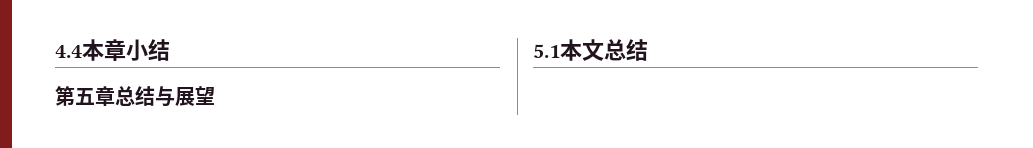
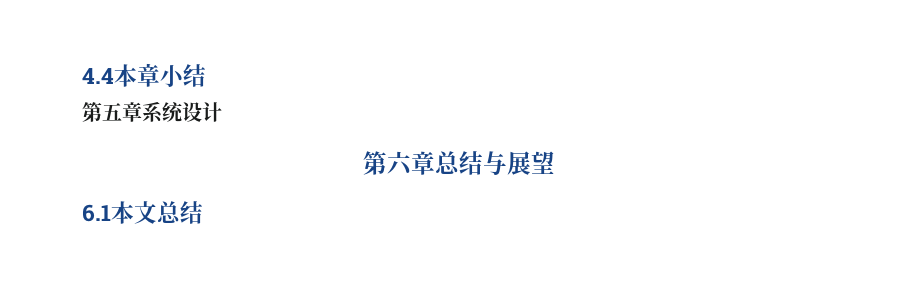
(115, 96) none -> [142,101,222,123] [363,151,435,176] 系统设计 // 第六章
[533,44,560,58] 5.1 -> [82,204,111,222] 6.1

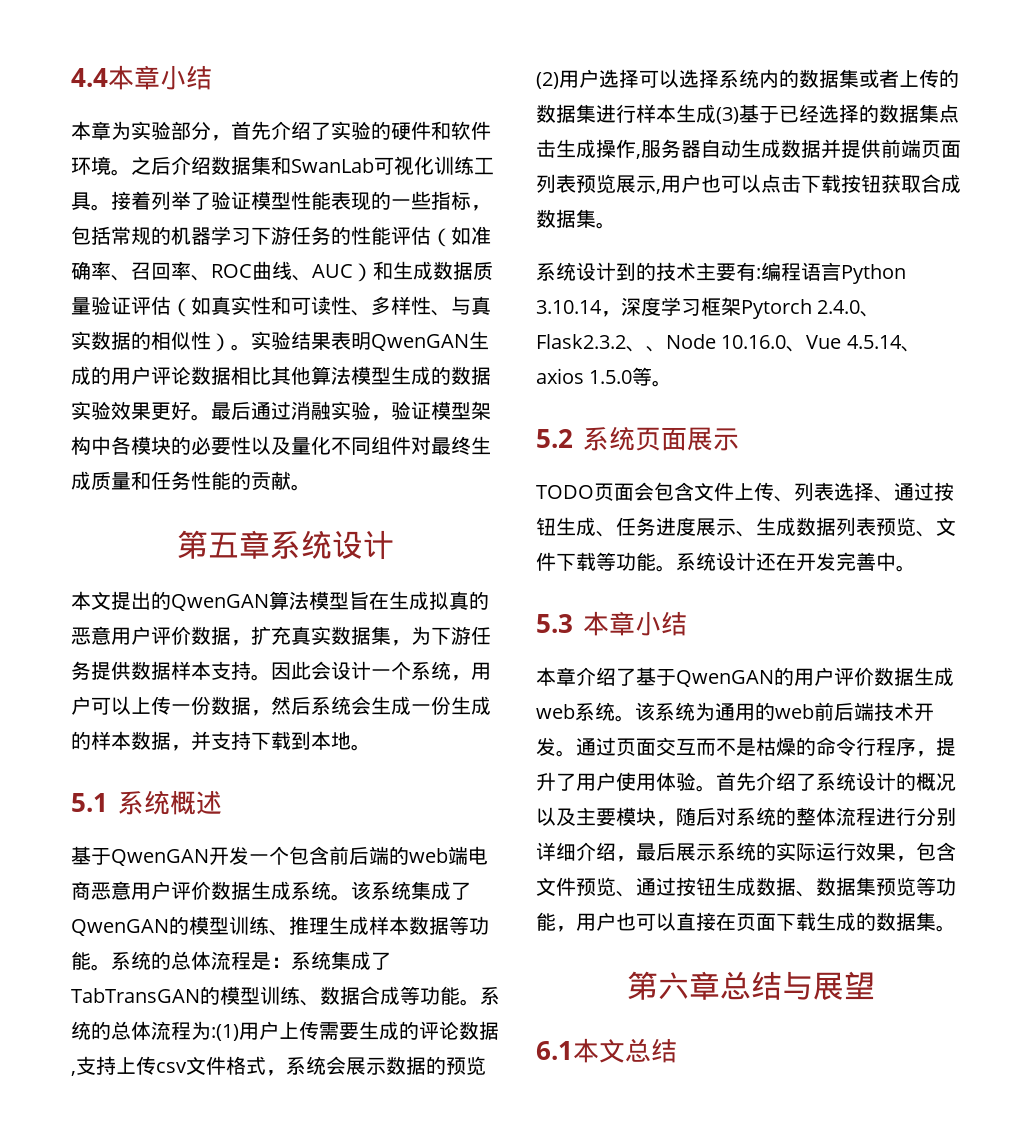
[82,101,222,123] 第五章系统设计 -> [71,121,491,141] [71,156,494,176] [71,191,491,211] [71,226,491,247] [71,261,493,282] [71,296,491,317] [71,331,489,352] [71,366,491,385] [71,401,491,421] [71,436,491,455] [71,471,311,491] [177,530,394,560] [71,591,489,611] [71,626,491,646] [71,661,491,681] [71,696,491,716] [71,731,371,751] [71,790,222,815] [71,846,488,866] [71,881,471,901] [71,916,489,936] [71,951,391,971] [71,986,500,1006] [71,1021,499,1041] [71,1056,486,1076] [536,69,959,89] [536,104,959,124] [536,139,961,159] [536,174,961,194] [536,209,616,229] [536,262,906,284] [536,297,881,319] [536,334,921,352] [536,367,673,387] [536,426,739,451] [536,482,954,502] [536,517,956,537] [536,552,916,572] [536,611,687,636] [536,667,954,687] [536,702,934,722] [536,737,956,757] [536,772,956,792] [536,807,956,827] [536,842,956,862] [536,877,956,897] [536,912,956,932] 本章为实验部分，首先介绍了实验的硬件和软件环境。之后介绍数据集和SwanLab可视化训练工具。接着列举了验证模型性能表现的一些指标，包括常规的机器学习下游任务的性能评估（如准确率、召回率、ROC曲线、AUC）和生成数据质量验证评估（如真实性和可读性、多样性、与真实数据的相似性）。实验结果表明QwenGAN生成的用户评论数据相比其他算法模型生成的数据实验效果更好。最后通过消融实验，验证模型架构中各模块的必要性以及量化不同组件对最终生成质量和任务性能的贡献。 // 第五章系统设计 // 本文提出的QwenGAN算法模型旨在生成拟真的恶意用户评价数据，扩充真实数据集，为下游任务提供数据样本支持。因此会设计一个系统，用户可以上传一份数据，然后系统会生成一份生成的样本数据，并支持下载到本地。 // 5.1系统概述 // 基于QwenGAN开发一个包含前后端的web端电商恶意用户评价数据生成系统。该系统集成了QwenGAN的模型训练、推理生成样本数据等功能。系统的总体流程是：系统集成了TabTransGAN的模型训练、数据合成等功能。系统的总体流程为:(1)用户上传需要生成的评论数据,支持上传csv文件格式，系统会展示数据的预览(2)用户选择可以选择系统内的数据集或者上传的数据集进行样本生成(3)基于已经选择的数据集点击生成操作,服务器自动生成数据并提供前端页面列表预览展示,用户也可以点击下载按钮获取合成数据集。 // 系统设计到的技术主要有:编程语言Python 3.10.14，深度学习框架Pytorch 2.4.0、Flask2.3.2、、Node 10.16.0、Vue 4.5.14、axios 1.5.0等。 // 5.2系统页面展示 // TODO页面会包含文件上传、列表选择、通过按钮生成、任务进度展示、生成数据列表预览、文件下载等功能。系统设计还在开发完善中。 // 5.3本章小结 // 本章介绍了基于QwenGAN的用户评价数据生成web系统。该系统为通用的web前后端技术开发。通过页面交互而不是枯燥的命令行程序，提升了用户使用体验。首先介绍了系统设计的概况以及主要模块，随后对系统的整体流程进行分别详细介绍，最后展示系统的实际运行效果，包含文件预览、通过按钮生成数据、数据集预览等功能，用户也可以直接在页面下载生成的数据集。

